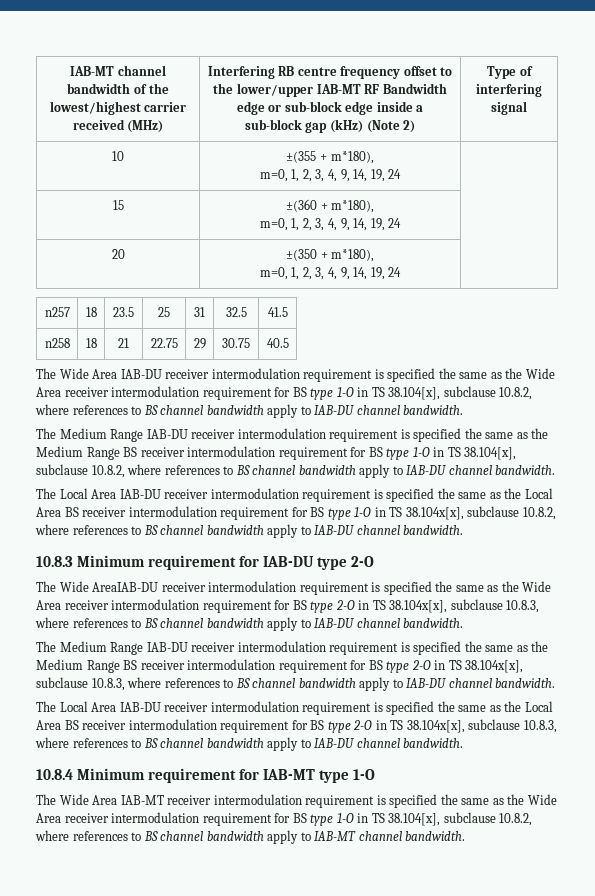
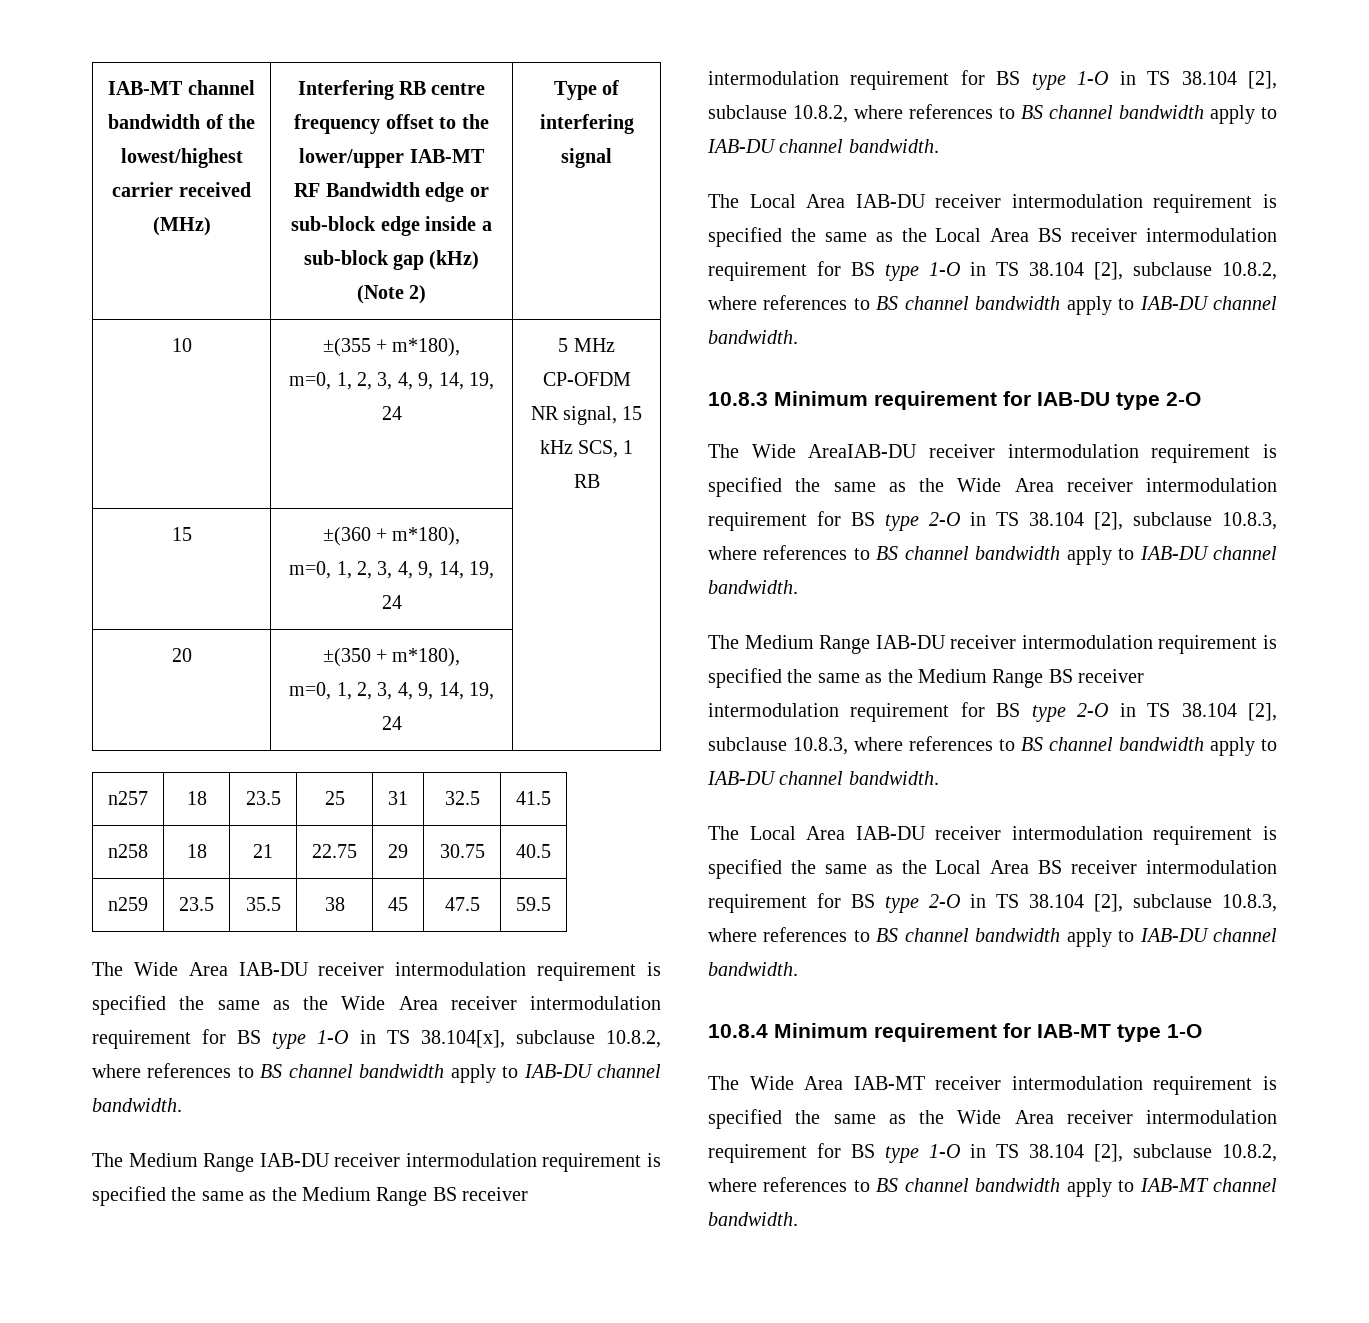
(402, 174) none -> [558,338,615,352] [542,372,631,386] [530,406,643,425] [539,440,634,458] [573,474,600,488] 5 MHz CP-OFDM NR signal, 15 kHz SCS, 1 RB
(289, 343) none -> [108,897,148,911] [179,897,214,911] [245,897,281,911] [324,897,345,911] [388,897,408,911] [444,897,480,911] [516,897,551,911] // n259 | 23.5 | 35.5 | 38 | 45 | 47.5 | 59.5
[464,447,517,460] 38.104[x], -> [1181,71,1277,89] 38.104 [2],
[405,507,464,520] 38.104x[x], -> [1029,262,1123,280] 38.104 [2],
[389,600,448,613] 38.104x[x], -> [1029,512,1123,530] 38.104 [2],
[465,660,524,673] 38.104x[x], -> [1181,703,1277,721] 38.104 [2],
[406,720,465,733] 38.104x[x], -> [1029,894,1123,912] 38.104 [2],
[388,813,441,826] 38.104[x], -> [1029,1144,1123,1162] 38.104 [2],

